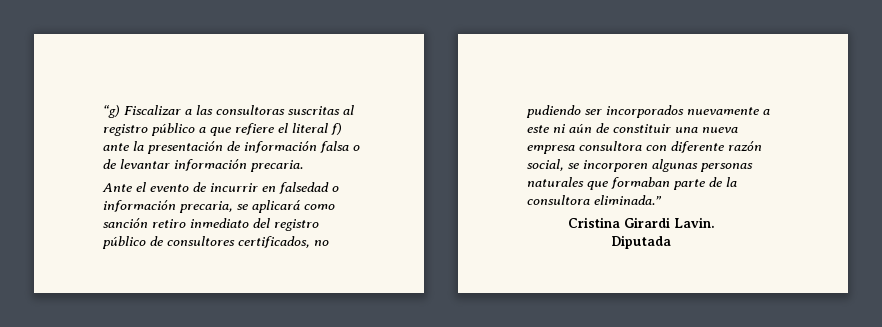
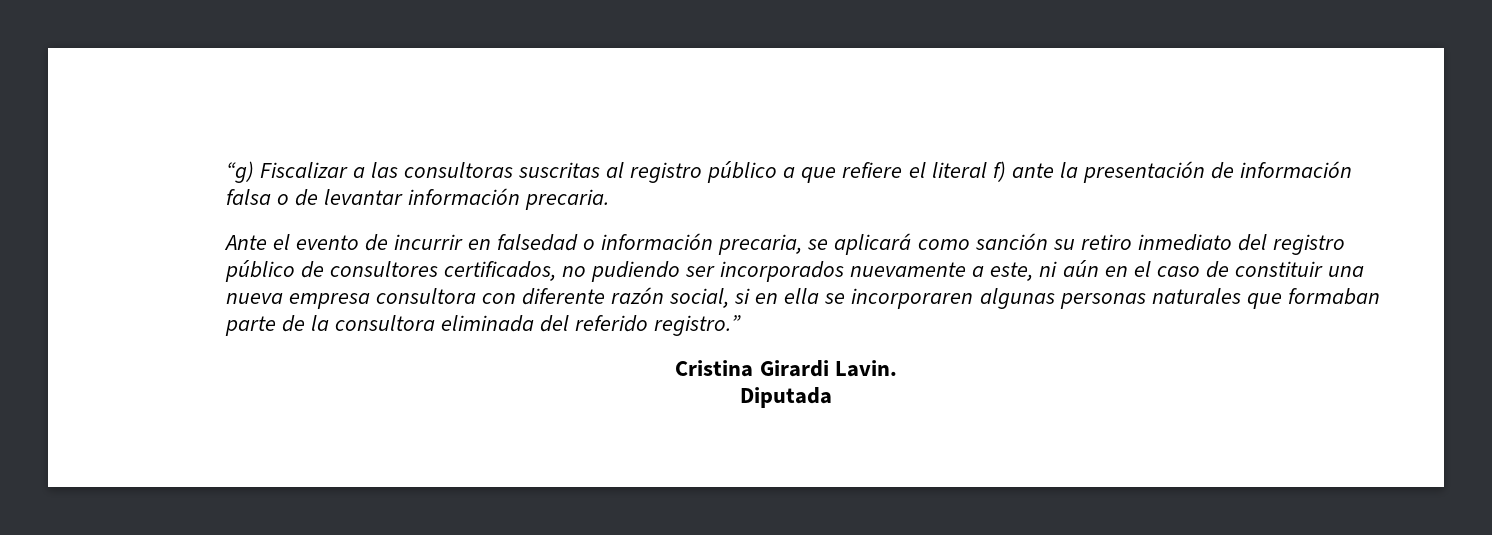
(148, 223) none -> [1052,239,1075,250] su
[526,125,549,133] este -> [990,262,1034,281] este,
(592, 128) none -> [1104,261,1200,277] en el caso
[567,160,648,172] se incorporen -> [734,288,974,309] si en ella se incorporaren
[593,195,662,205] eliminada.” -> [440,315,742,336] eliminada del referido registro.”

